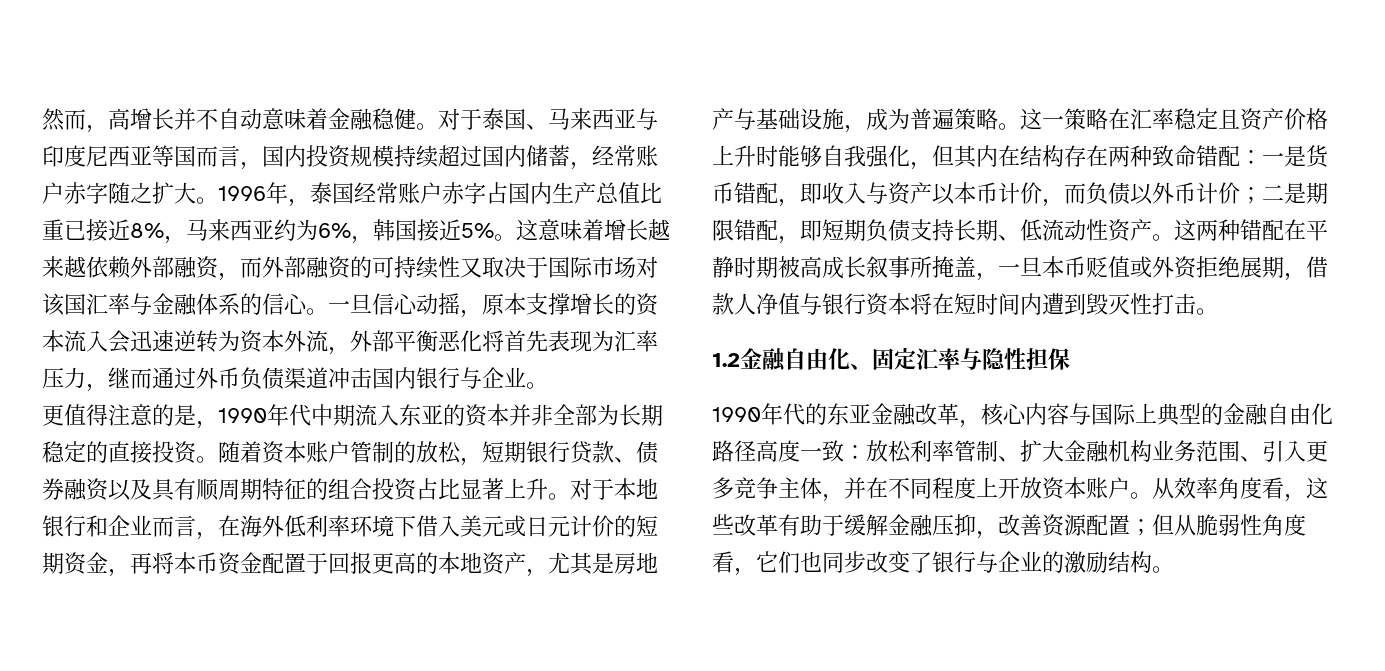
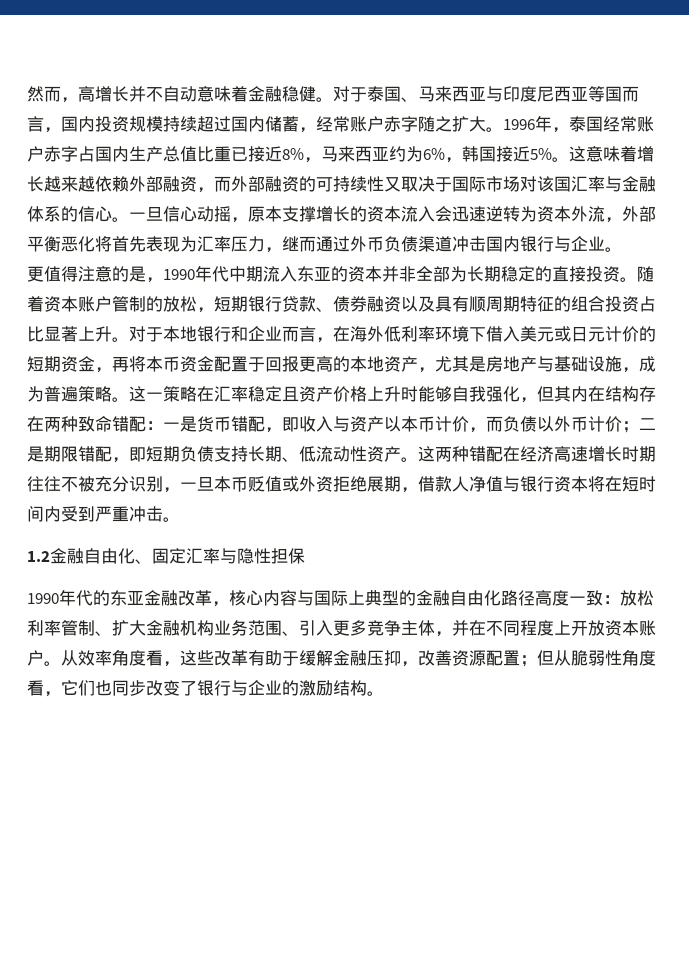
[1306,219,1328,241] [712,256,976,279] 平静时期被高成长叙事所掩盖 -> [520,446,656,462] [27,476,163,492] 经济高速增长时期往往不被充分识别
[1042,293,1174,315] 遭到毁灭性打 -> [61,506,146,522] 受到严重冲

